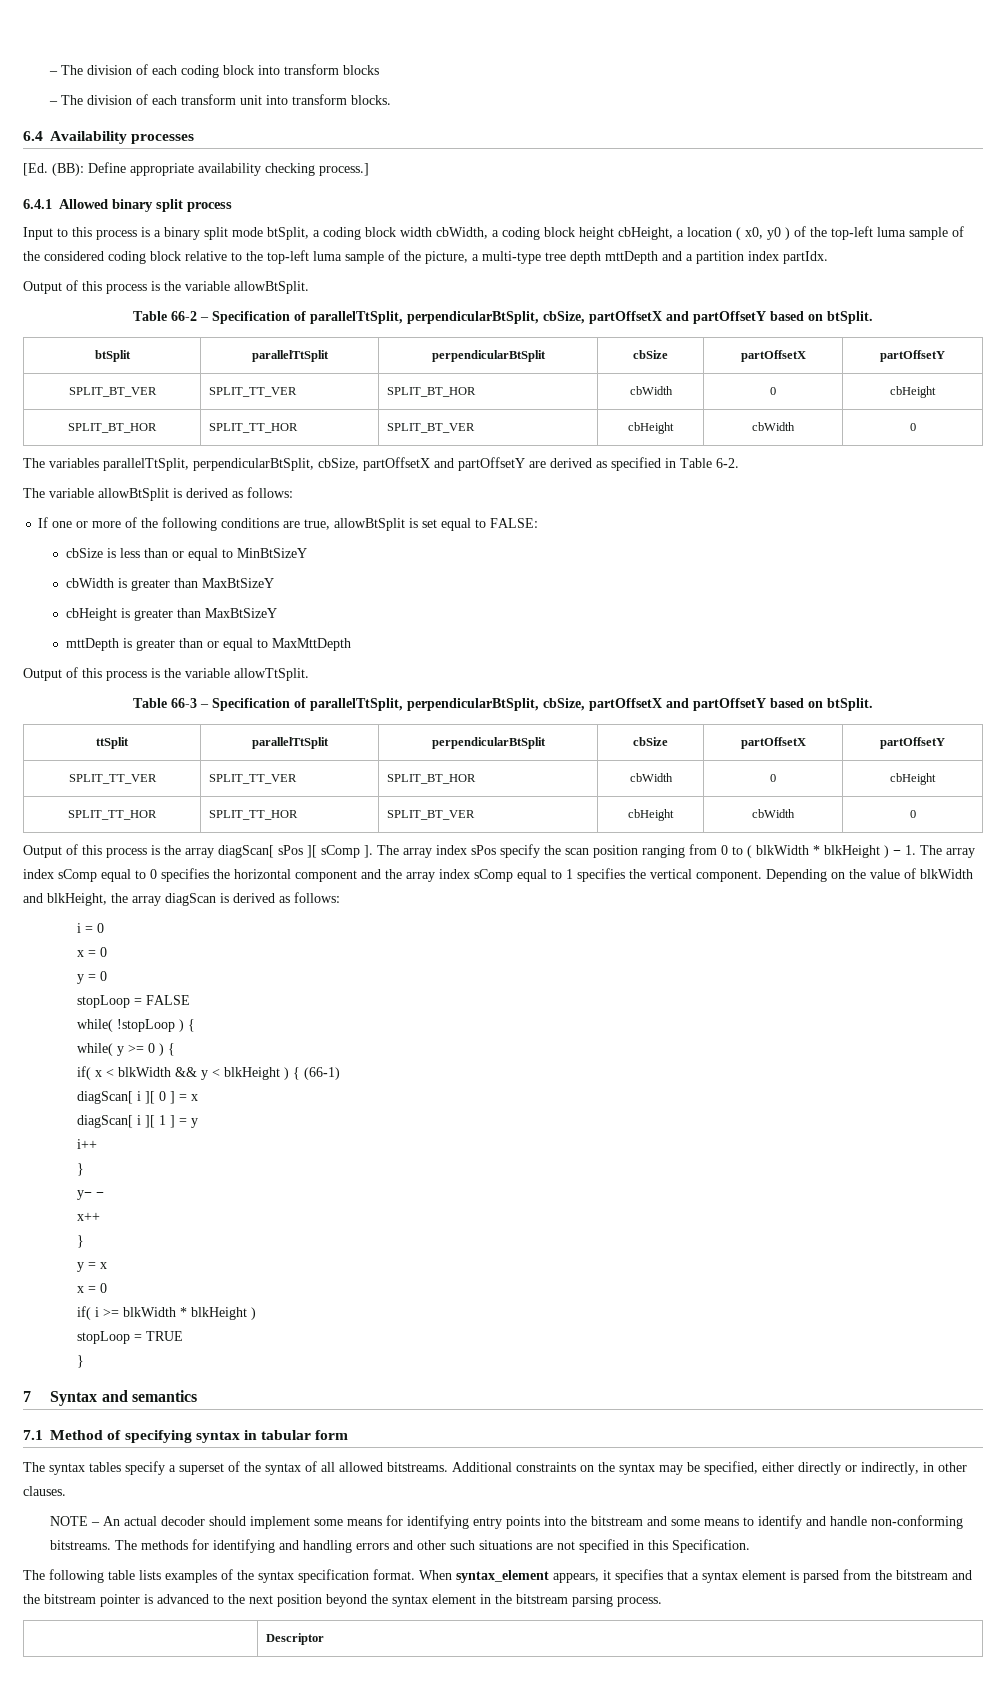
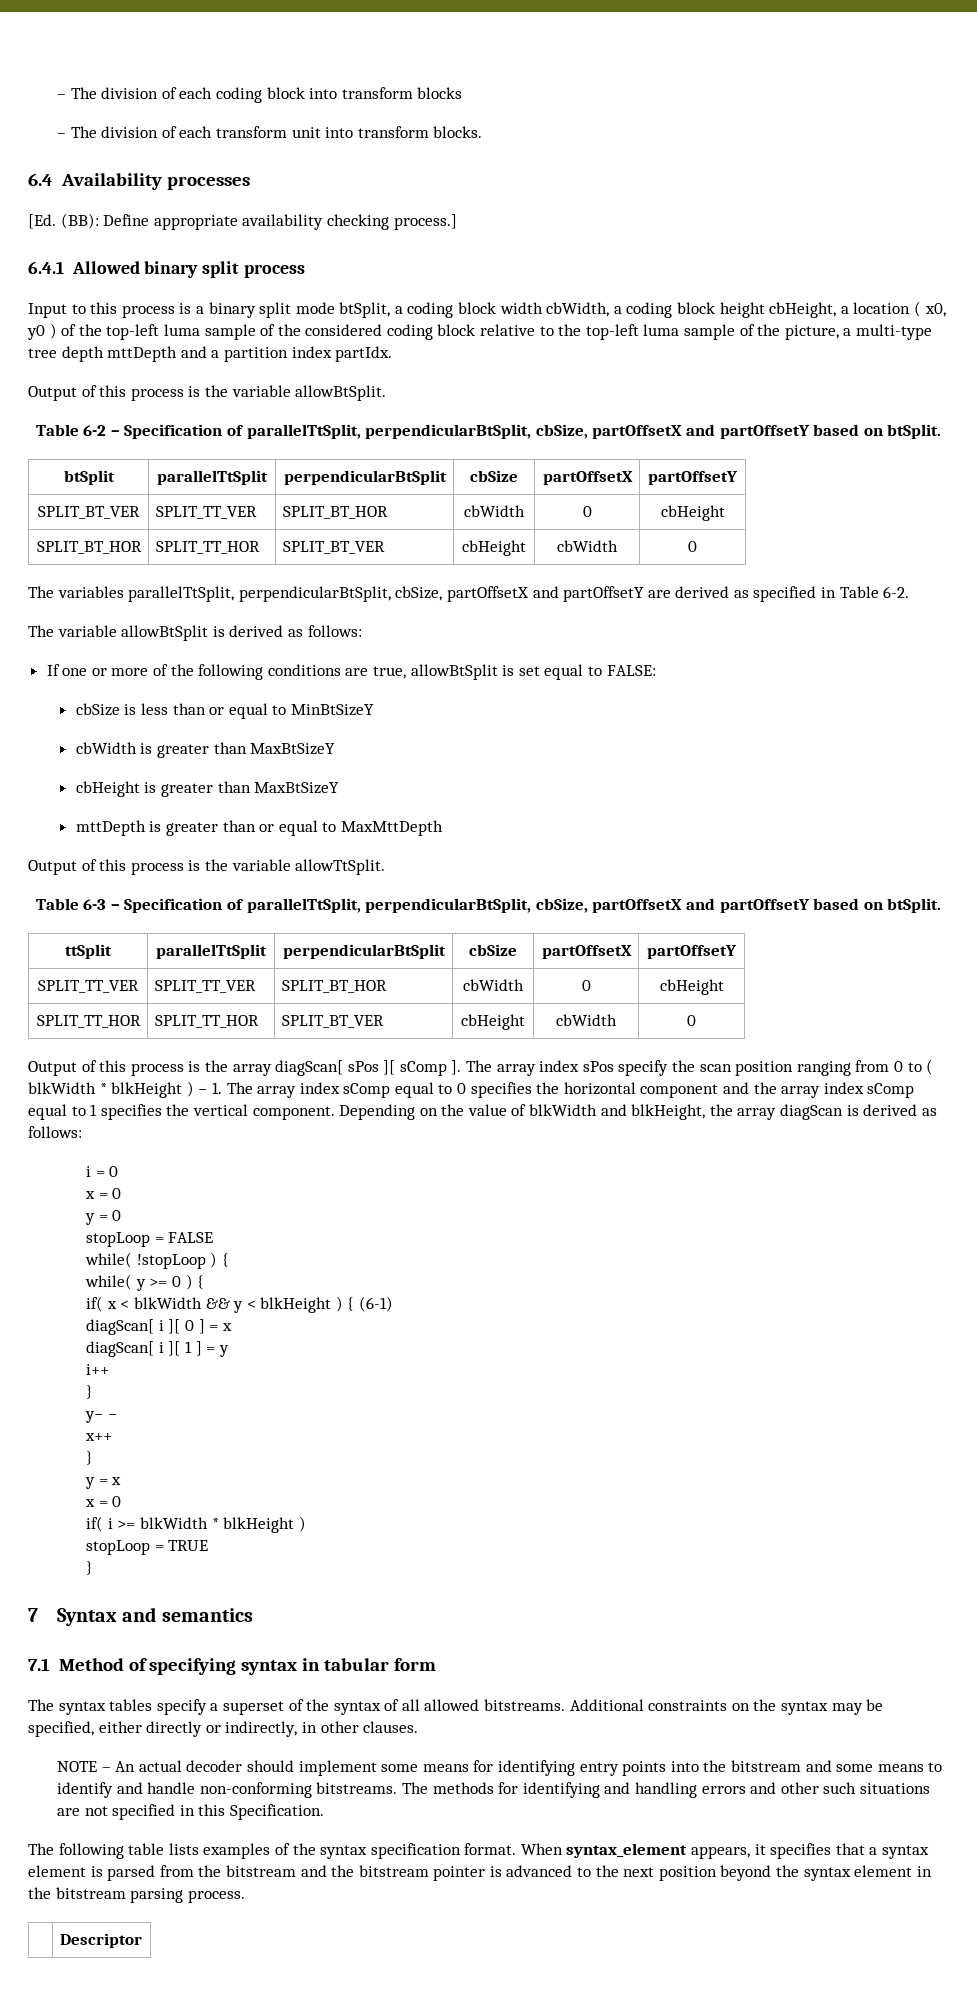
[171,311,197,321] 66-2 -> [83,425,107,436] 6-2
[171,698,197,708] 66-3 -> [83,899,107,910] 6-3
[304,1067,341,1080] (66-1) -> [359,1296,394,1312] (6-1)

